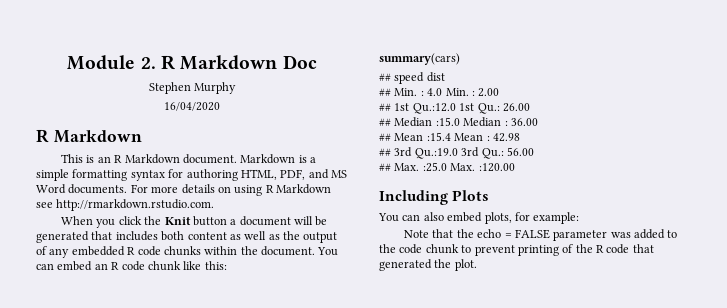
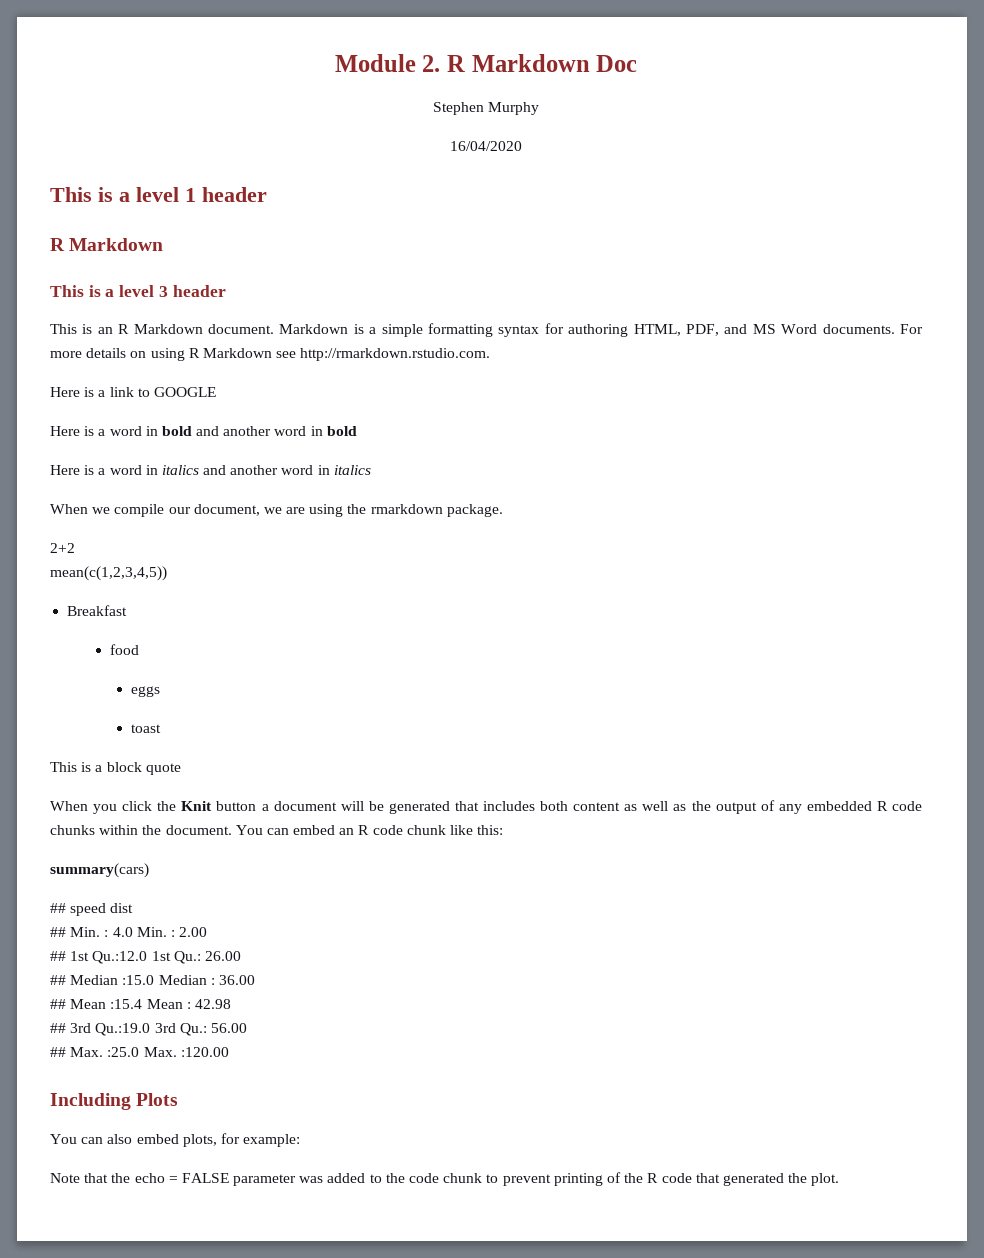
[36,129,142,143] R Markdown -> [50,187,267,202] [50,238,164,251] [50,285,226,297] This is a level 1 header // R Markdown // This is a level 3 header
(215, 205) none -> [50,387,216,397] [50,426,357,436] [50,465,371,475] [50,504,503,517] [50,543,75,553] [50,566,167,581] [67,605,128,616] [109,644,139,655] [130,686,160,697] [130,724,161,733] [50,762,181,775] // Here is a link to GOOGLE // Here is a word in bold and another word in bold // Here is a word in italics and another word in italics // When we compile our document, we are using the rmarkdown package. // 2+2 // mean(c(1,2,3,4,5)) // Breakfast // food // eggs // toast // This is a block quote

